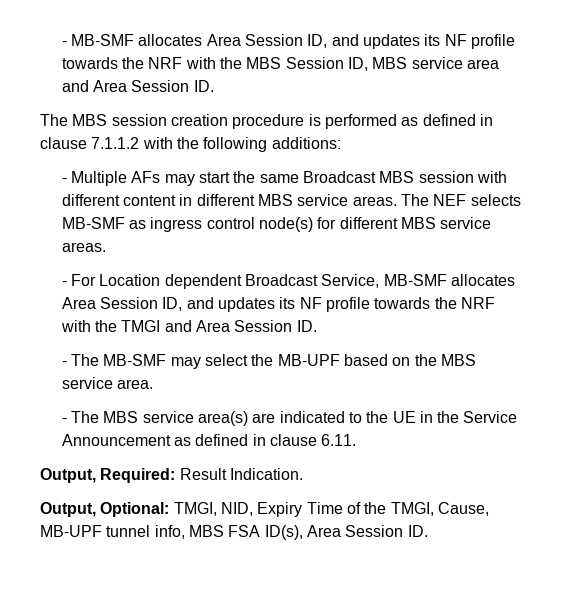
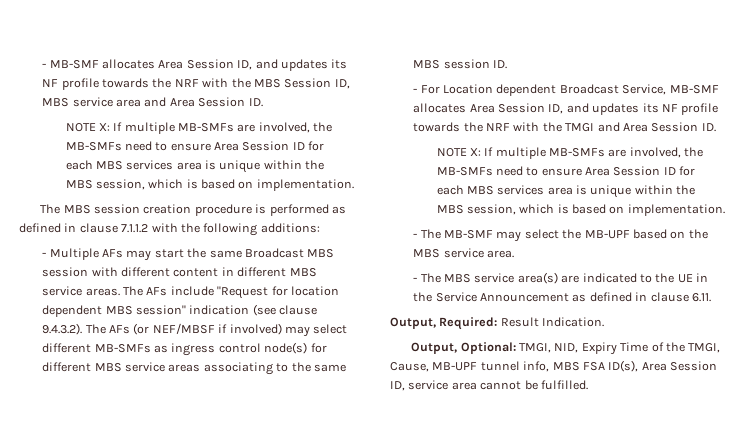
(214, 86) none -> [65,122,333,134] [65,141,325,151] [65,160,325,173] [65,179,354,191] // NOTE X: If multiple MB-SMFs are involved, the MB-SMFs need to ensure Area Session ID for each MBS services area is unique within the MBS session, which is based on implementation.
[433,194,521,206] [61,217,125,229] NEF selects MB-SMF -> [146,286,339,299] [42,304,318,317] [42,323,348,337] [42,343,151,353] AFs include "Request for location dependent MBS session" indication (see clause 9.4.3.2). The AFs (or NEF/MBSF if involved) may select different MB-SMFs
[61,242,106,252] areas. -> [168,362,346,375] [413,59,508,69] areas associating to the same MBS session ID.
(317, 326) none -> [436,147,704,159] [436,166,696,176] [436,185,696,198] [436,204,725,216] // NOTE X: If multiple MB-SMFs are involved, the MB-SMFs need to ensure Area Session ID for each MBS services area is unique within the MBS session, which is based on implementation.
[407,525,428,537] ID. -> [390,380,588,391] ID, service area cannot be fulfilled.

